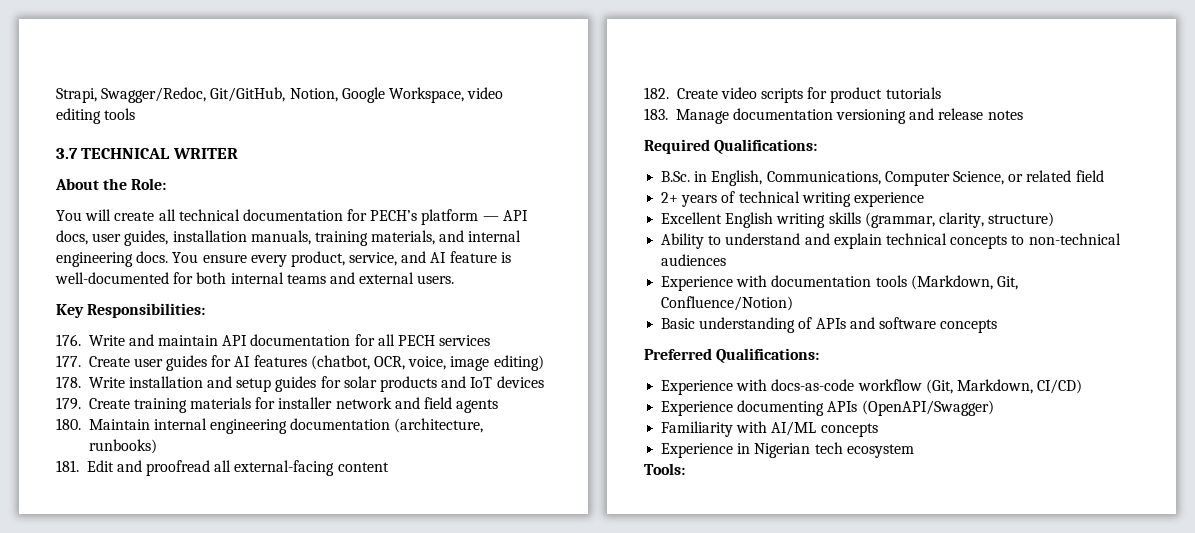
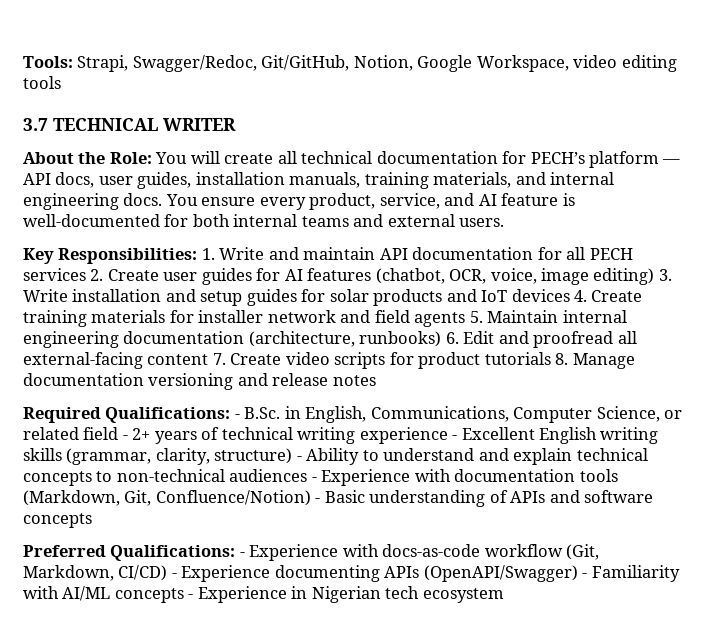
(56, 95) none -> [23,56,73,68] Tools:
(167, 184) // -> (152, 158) none
[56,334,81,346] // 176. -> [201,248,215,260] 1.
[56,355,81,367] // 177. -> [90,269,104,281] 2.
[56,376,81,388] // 178. -> [658,269,672,281] 3.
[56,397,81,410] // 179. -> [574,290,588,302] 4.
[56,418,81,430] // 180. -> [469,311,483,323] 5.
[56,460,79,472] // 181. -> [445,332,459,344] 6.
[644,87,669,99] // 182. -> [212,353,226,365] 7.
[644,108,668,120] // 183. -> [555,353,569,365] 8.
(818, 146) // -> [234,414,240,419] -
(1104, 176) // -> [122,435,128,440] -
(924, 199) // -> [452,435,458,440] -
(1055, 219) // -> [296,456,302,461] -
(727, 260) // -> [311,477,317,482] -
(794, 303) // -> [315,498,321,503] -
(820, 355) // -> [239,552,245,557] -
(1083, 386) // -> [171,573,177,578] -
(994, 408) // -> [582,573,588,578] -
(878, 430) // -> [188,594,194,599] -
[644,463,685,475] // Tools: -> (504, 595) none

